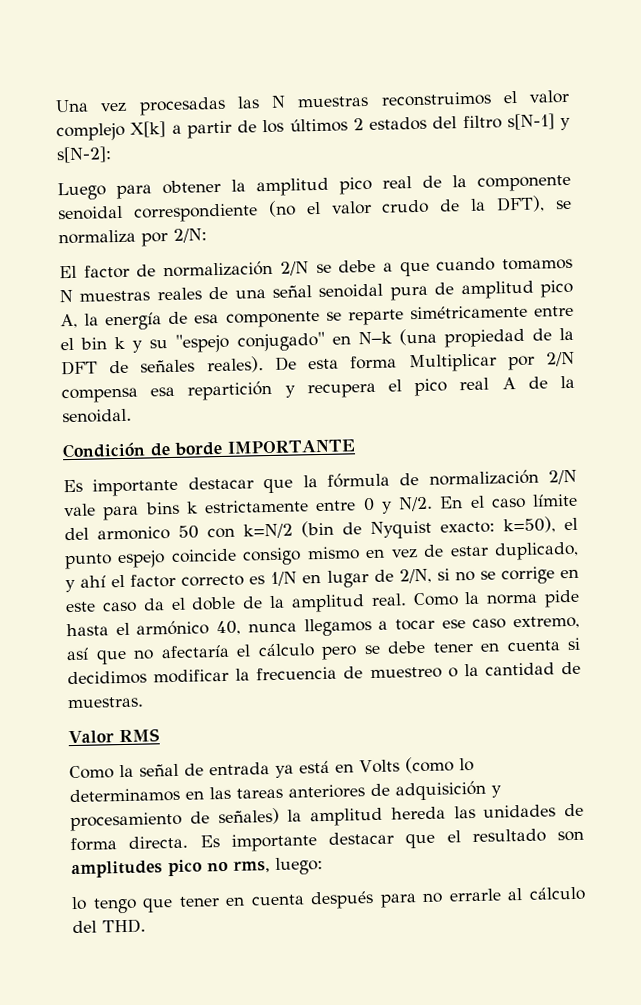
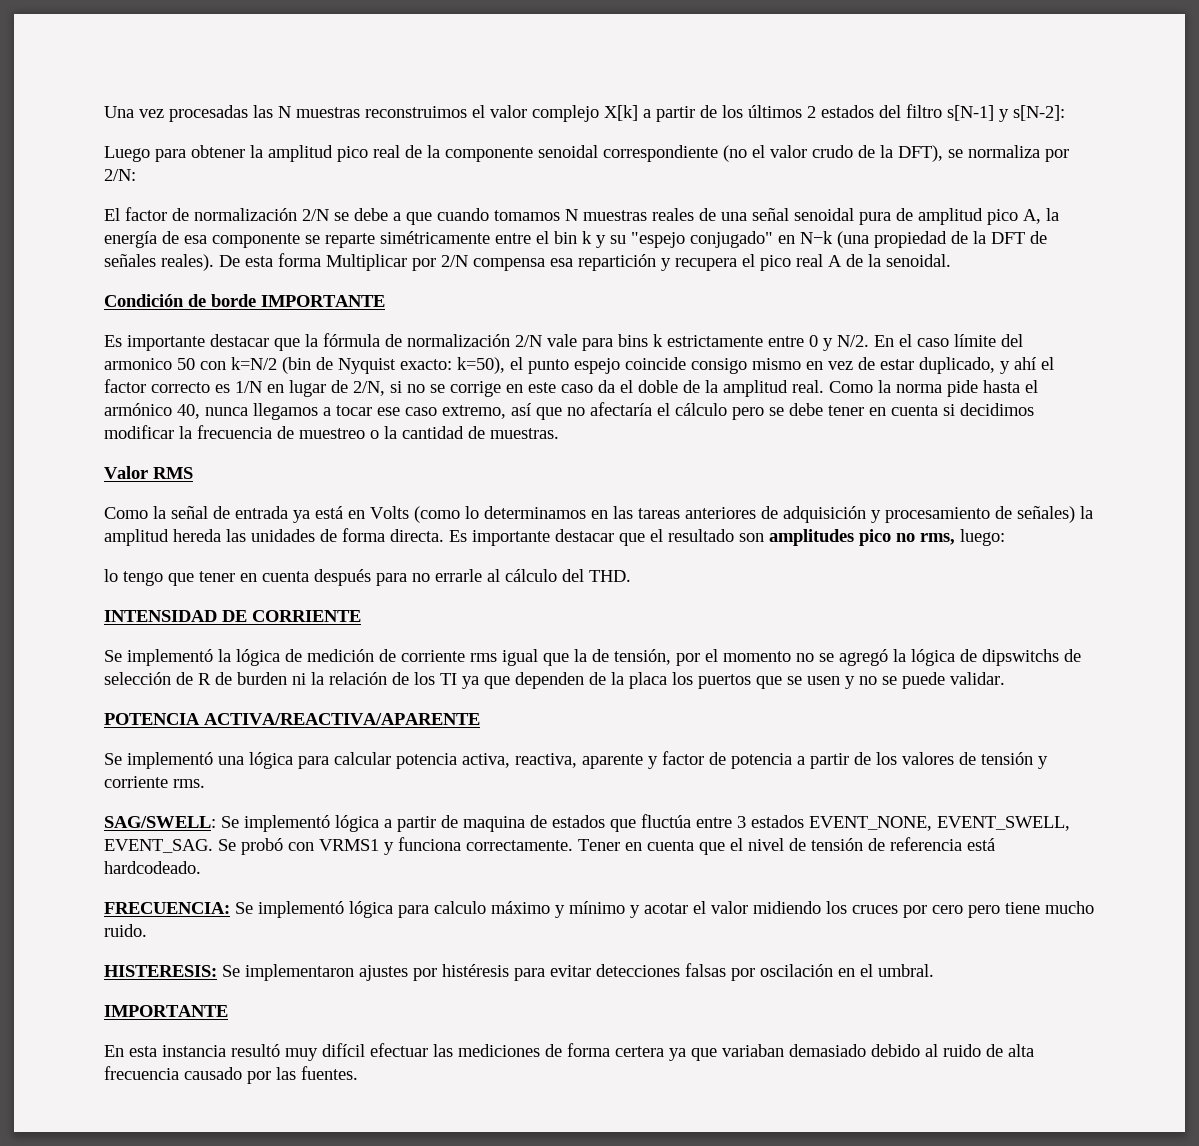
(146, 926) none -> [104,610,361,622] [104,649,1081,666] [104,672,1005,689] [104,713,480,725] [104,751,1048,769] [104,776,205,788] [104,814,1070,832] [104,837,995,855] [104,861,201,874] [104,901,1094,918] [104,924,147,937] [104,963,934,981] [104,1005,228,1017] [104,1043,1034,1061] [104,1066,358,1084] // INTENSIDAD DE CORRIENTE // Se implementó la lógica de medición de corriente rms igual que la de tensión, por el momento no se agregó la lógica de dipswitchs de selección de R de burden ni la relación de los TI ya que dependen de la placa los puertos que se usen y no se puede validar. // POTENCIA ACTIVA/REACTIVA/APARENTE // Se implementó una lógica para calcular potencia activa, reactiva, aparente y factor de potencia a partir de los valores de tensión y corriente rms. // SAG/SWELL: Se implementó lógica a partir de maquina de estados que fluctúa entre 3 estados EVENT_NONE, EVENT_SWELL, EVENT_SAG. Se probó con VRMS1 y funciona correctamente. Tener en cuenta que el nivel de tensión de referencia está hardcodeado. // FRECUENCIA: Se implementó lógica para calculo máximo y mínimo y acotar el valor midiendo los cruces por cero pero tiene mucho ruido. // HISTERESIS: Se implementaron ajustes por histéresis para evitar detecciones falsas por oscilación en el umbral. // IMPORTANTE // En esta instancia resultó muy difícil efectuar las mediciones de forma certera ya que variaban demasiado debido al ruido de alta frecuencia causado por las fuentes.

